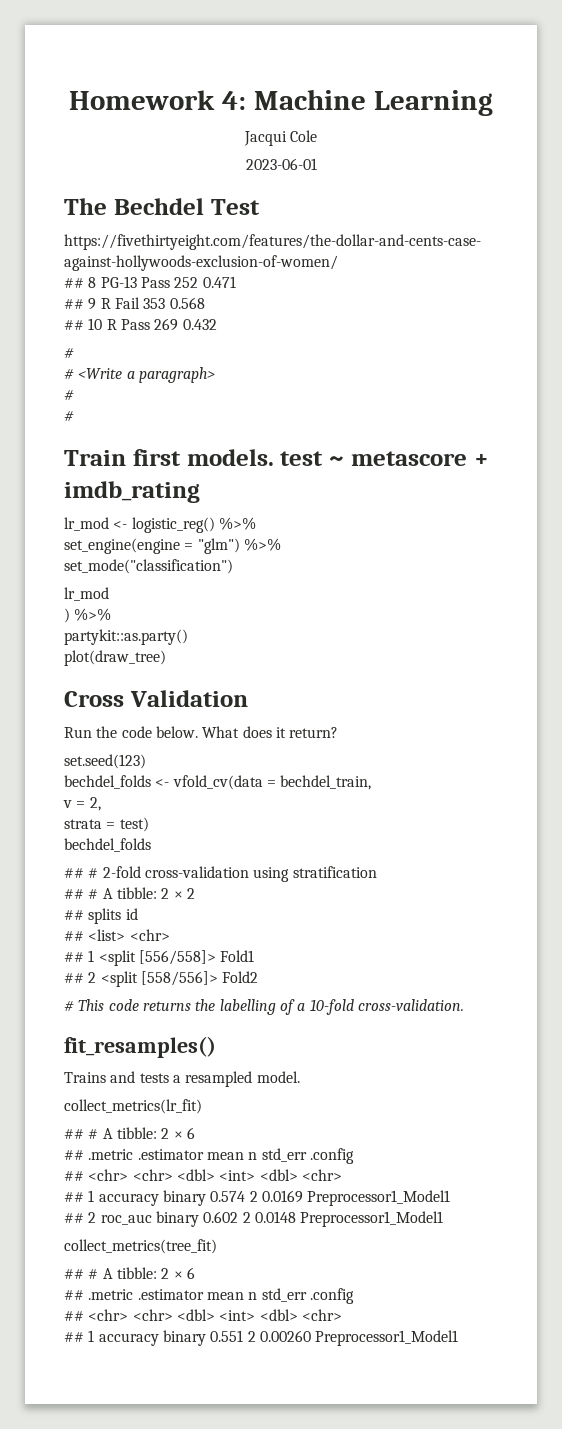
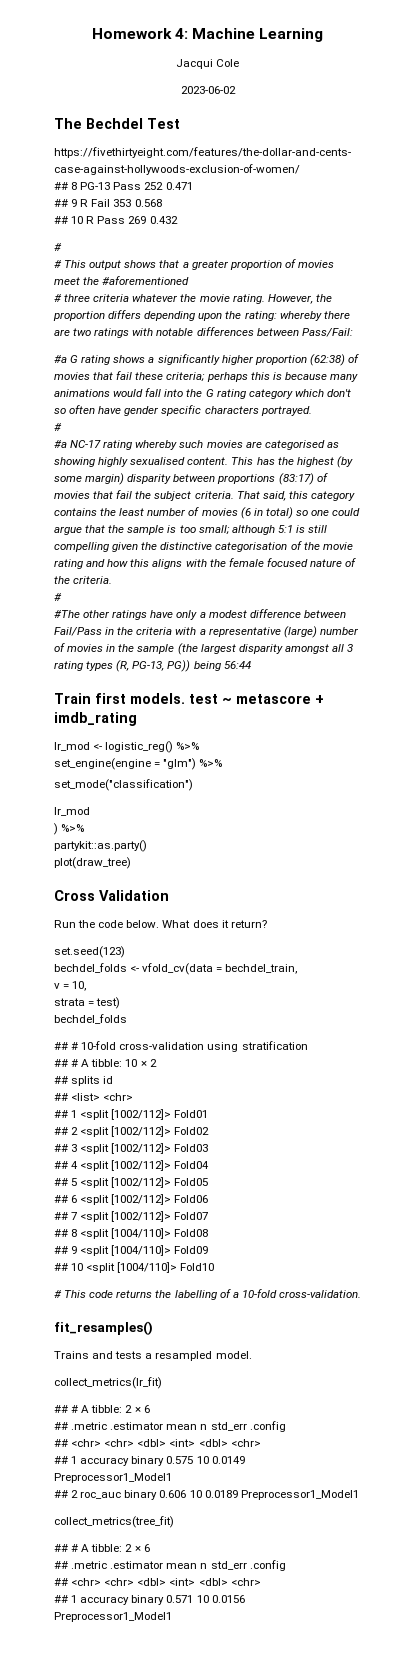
[245,158,317,170] 2023-06-01 -> [180,86,236,94] 2023-06-02
[78,367,215,383] [64,390,74,400] [64,411,74,421] <Write a paragraph> // # // # -> [64,259,334,270] [54,276,190,285] [54,294,332,304] [53,310,350,321] [54,327,353,338] [54,354,359,366] [54,371,358,382] [54,388,351,399] [54,405,312,416] [54,423,62,431] [54,440,339,450] [54,456,353,468] [54,473,328,485] [54,490,355,501] [54,507,361,519] [54,525,328,535] [54,541,353,552] [54,558,357,569] [54,576,113,584] [54,593,62,601] [54,609,346,620] [54,626,359,638] [54,643,354,655] [54,660,251,672] This output shows that a greater proportion of movies meet the #aforementioned // # three criteria whatever the movie rating. However, the proportion differs depending upon the rating: whereby there are two ratings with notable differences between Pass/Fail: // #a G rating shows a significantly higher proportion (62:38) of movies that fail these criteria; perhaps this is because many animations would fall into the G rating category which don't so often have gender specific characters portrayed. // # // #a NC-17 rating whereby such movies are categorised as showing highly sexualised content. This has the highest (by some margin) disparity between proportions (83:17) of movies that fail the subject criteria. That said, this category contains the least number of movies (6 in total) so one could argue that the sample is too small; although 5:1 is still compelling given the distinctive categorisation of the movie rating and how this aligns with the female focused nature of the criteria. // # // #The other ratings have only a modest difference between Fail/Pass in the criteria with a representative (large) number of movies in the sample (the largest disparity amongst all 3 rating types (R, PG-13, PG)) being 56:44
[89,797,101,811] 2, -> [72,981,87,991] 10,
[102,866,141,878] 2-fold -> [81,1041,117,1050] 10-fold
[161,888,170,899] 2 -> [125,1059,138,1067] 10
[138,950,255,965] [556/558]> Fold1 -> [111,1109,209,1120] [1002/112]> Fold01
[140,971,259,986] [558/556]> Fold2 -> [111,1126,210,1137] [54,1143,209,1154] [54,1160,210,1171] [54,1177,209,1188] [54,1194,209,1205] [54,1211,209,1222] [54,1228,209,1239] [54,1245,209,1256] [54,1262,215,1273] [1002/112]> Fold02 // ## 3 <split [1002/112]> Fold03 // ## 4 <split [1002/112]> Fold04 // ## 5 <split [1002/112]> Fold05 // ## 6 <split [1002/112]> Fold06 // ## 7 <split [1002/112]> Fold07 // ## 8 <split [1004/110]> Fold08 // ## 9 <split [1004/110]> Fold09 // ## 10 <split [1004/110]> Fold10
[210,1190,303,1203] 0.574 2 0.0169 -> [166,1456,245,1464] 0.575 10 0.0149
[203,1211,296,1223] 0.602 2 0.0148 -> [159,1490,238,1498] 0.606 10 0.0189
[210,1330,311,1342] 0.551 2 0.00260 -> [166,1595,245,1603] 0.571 10 0.0156

